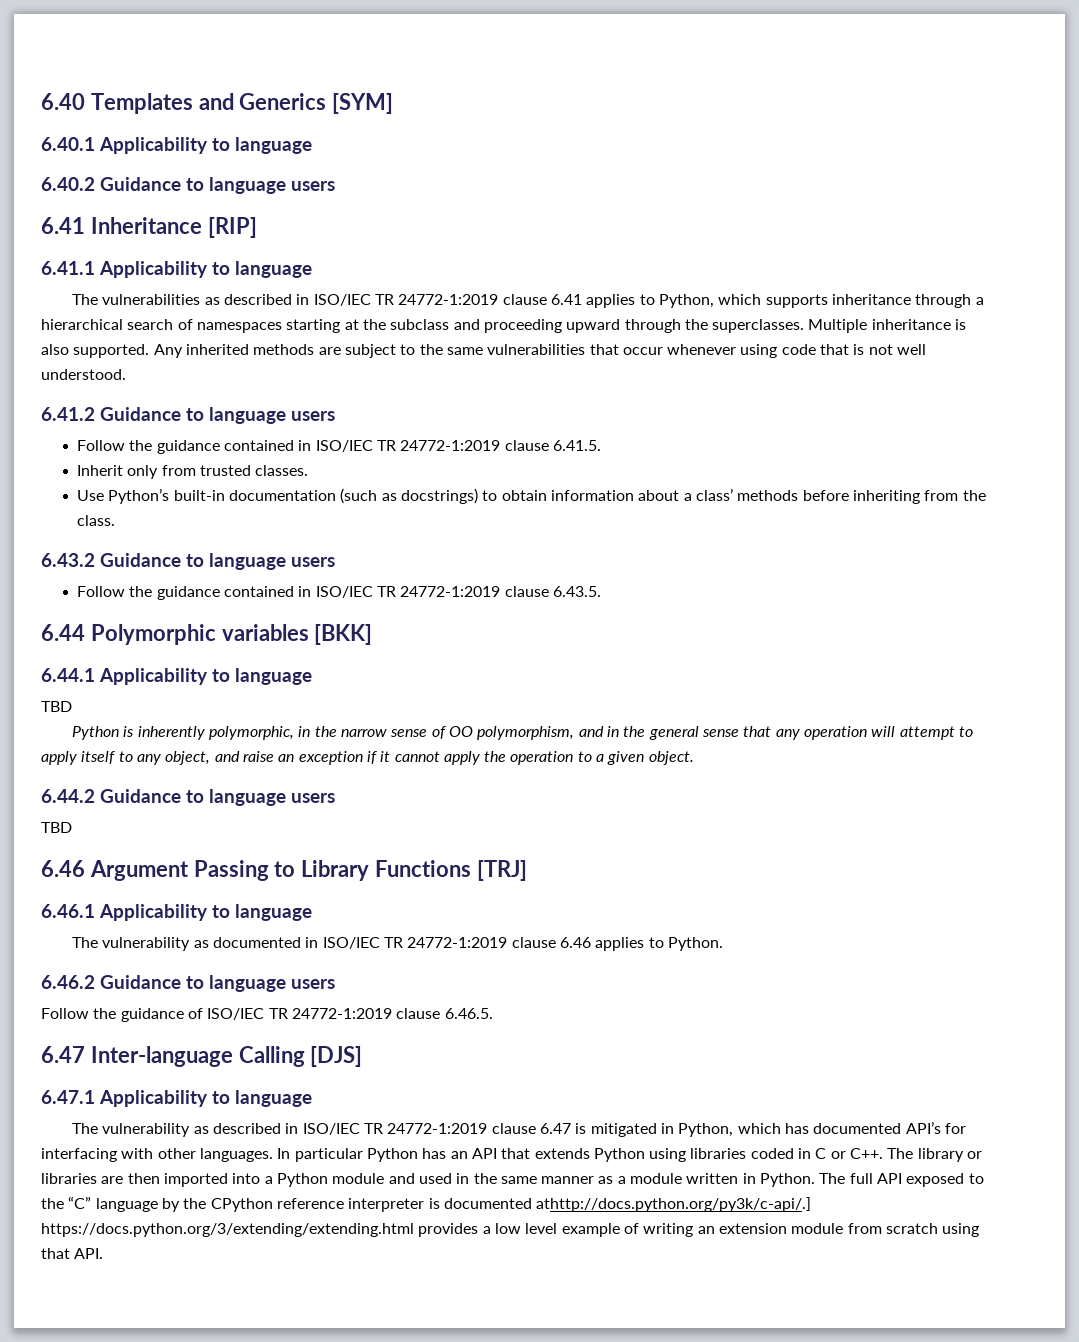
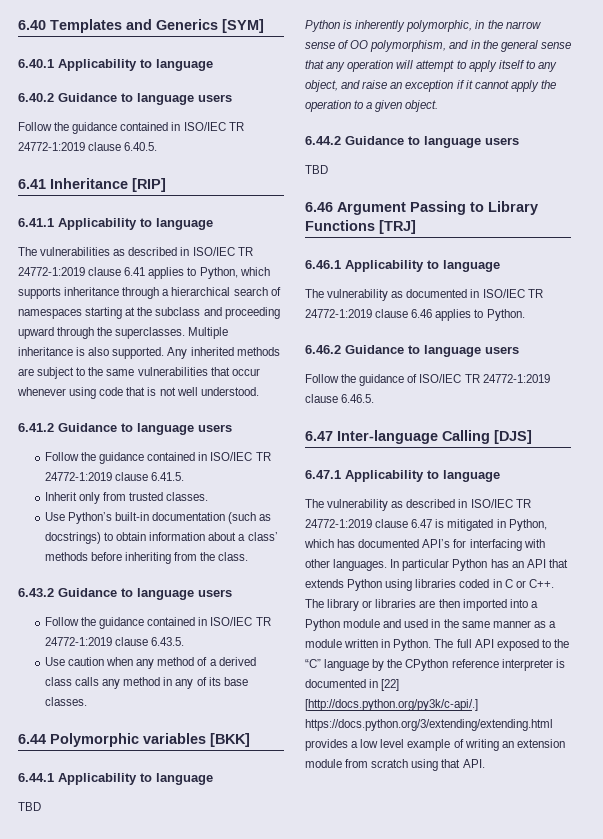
(335, 186) none -> [18,122,244,134] [18,142,158,151] // Follow the guidance contained in ISO/IEC TR 24772-1:2019 clause 6.40.5.
(601, 591) none -> [44,657,256,669] [44,677,248,689] [44,697,87,706] // Use caution when any method of a derived class calls any method in any of its base classes.
[536,1197,812,1212] athttp://docs.python.org/py3k/c-api/.] -> [369,679,400,691] [305,699,478,711] in [22] [http://docs.python.org/py3k/c-api/.]

